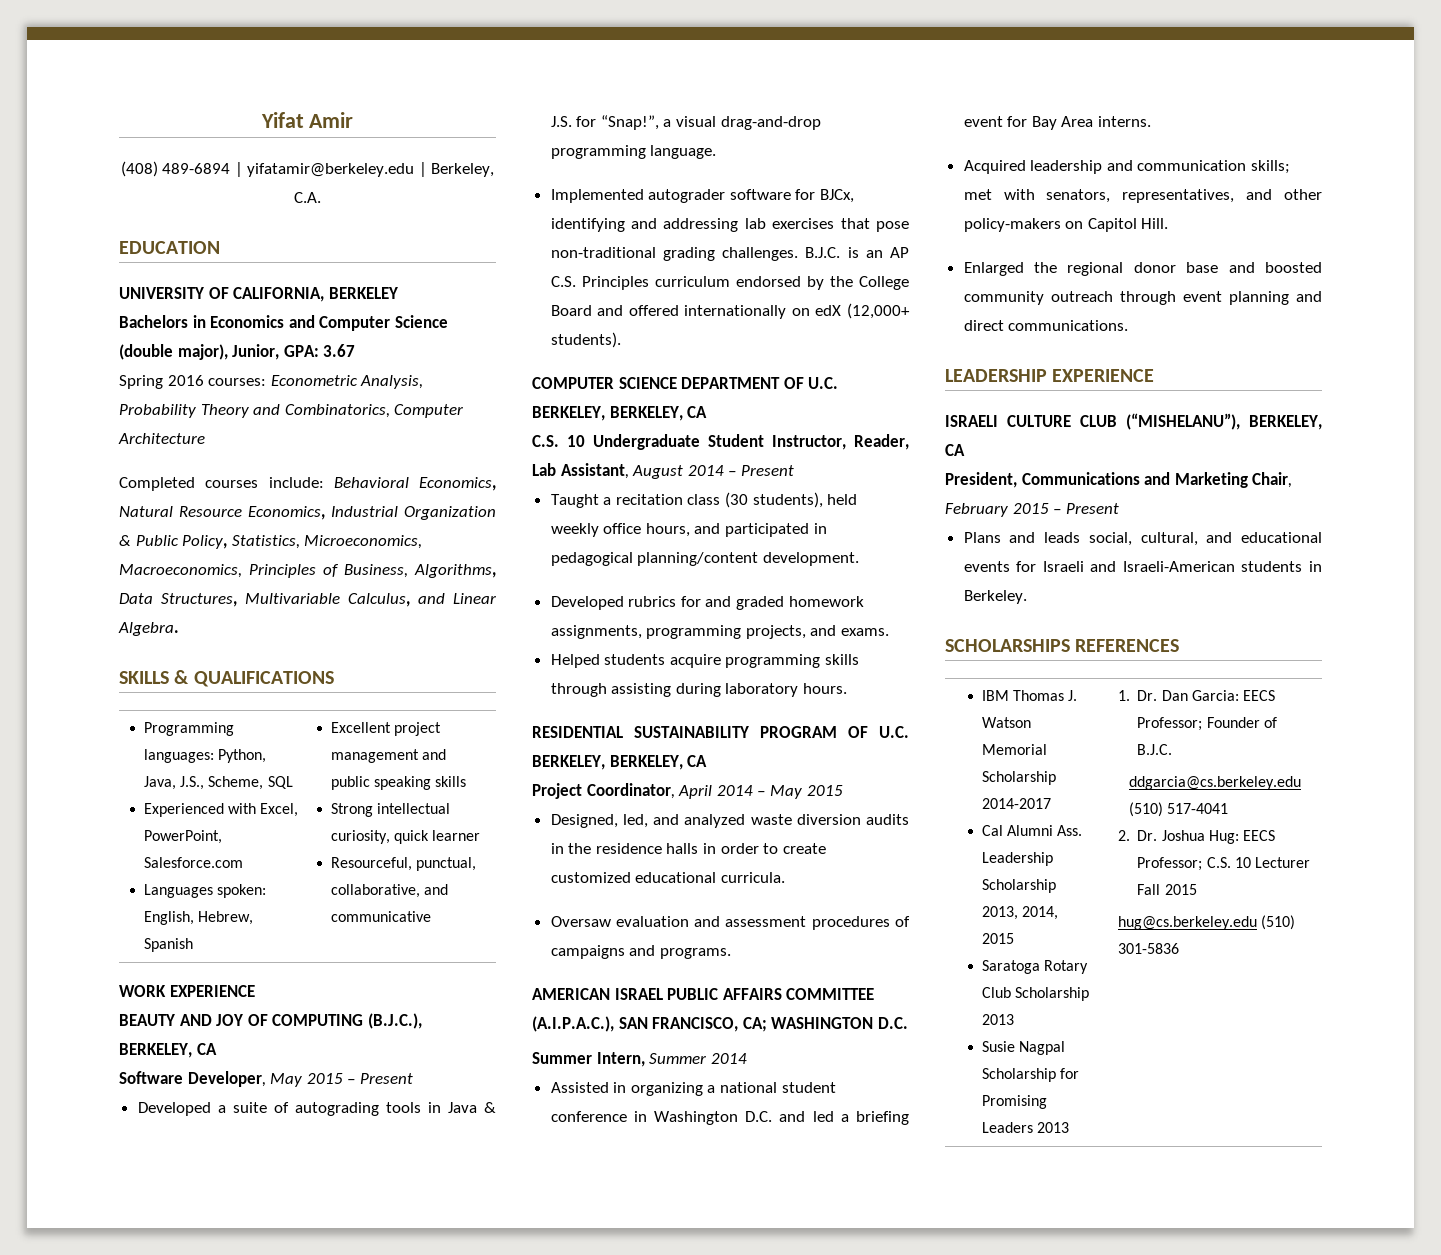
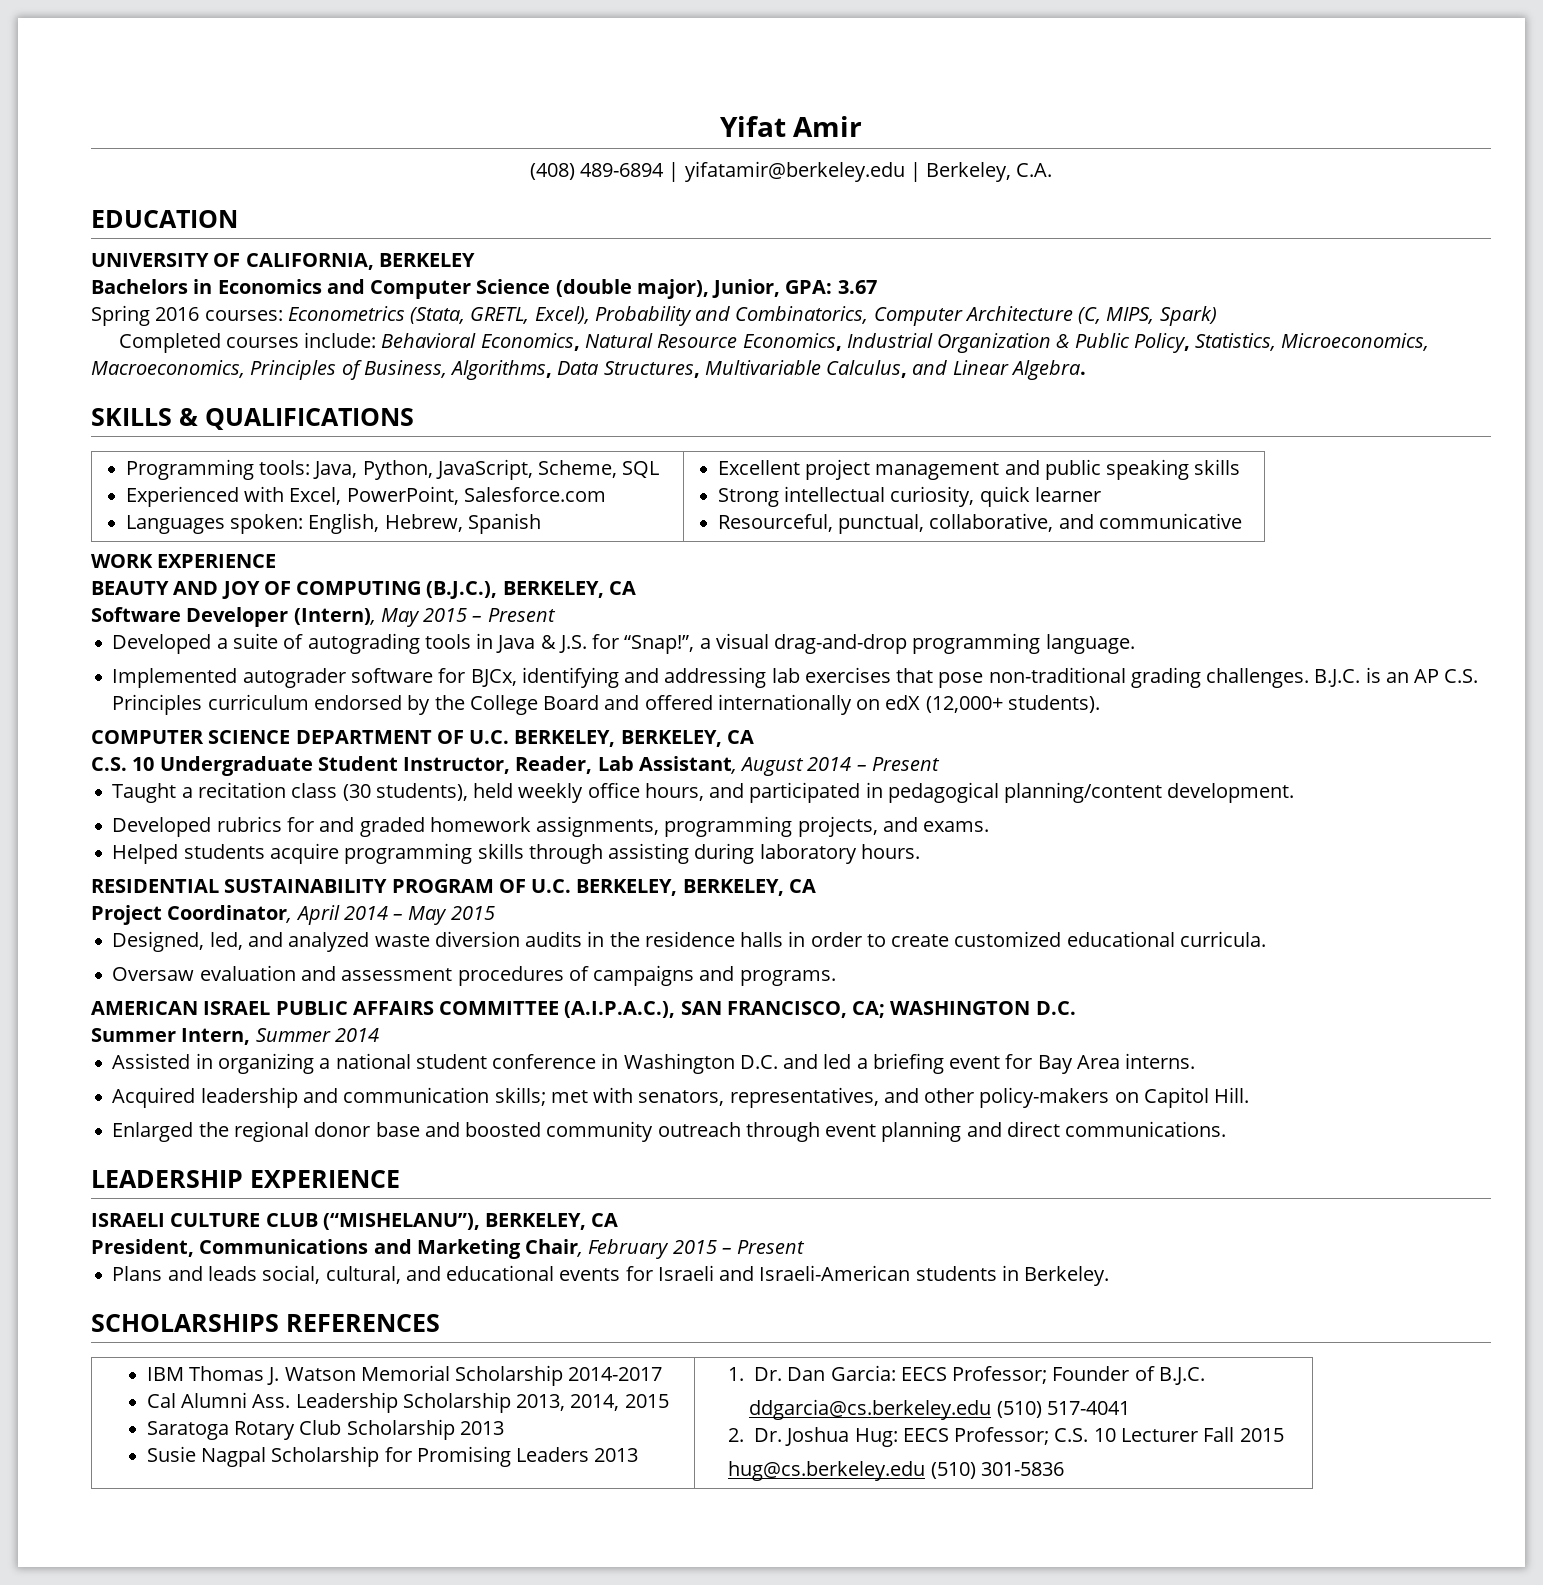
[270,375,424,389] [119,404,249,418] Econometric Analysis, Probability Theory -> [287,306,692,326] Econometrics (Stata, GRETL, Excel), Probability
(205, 438) none -> [1078,306,1217,326] (C, MIPS, Spark)
[144,749,267,763] [144,776,205,790] languages: Python, Java, J.S., -> [259,459,533,480] tools: Java, Python, JavaScript,
[187,1071,266,1087] Developer, -> [186,607,376,627] Developer (Intern),

